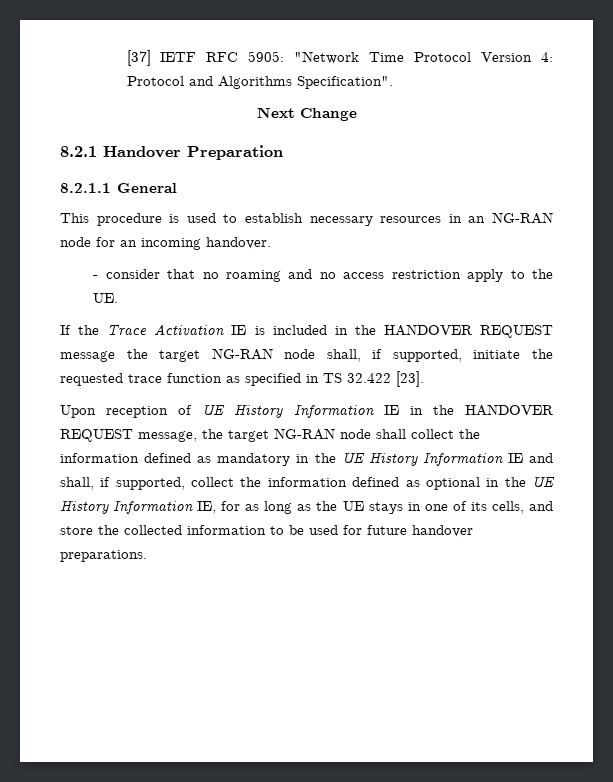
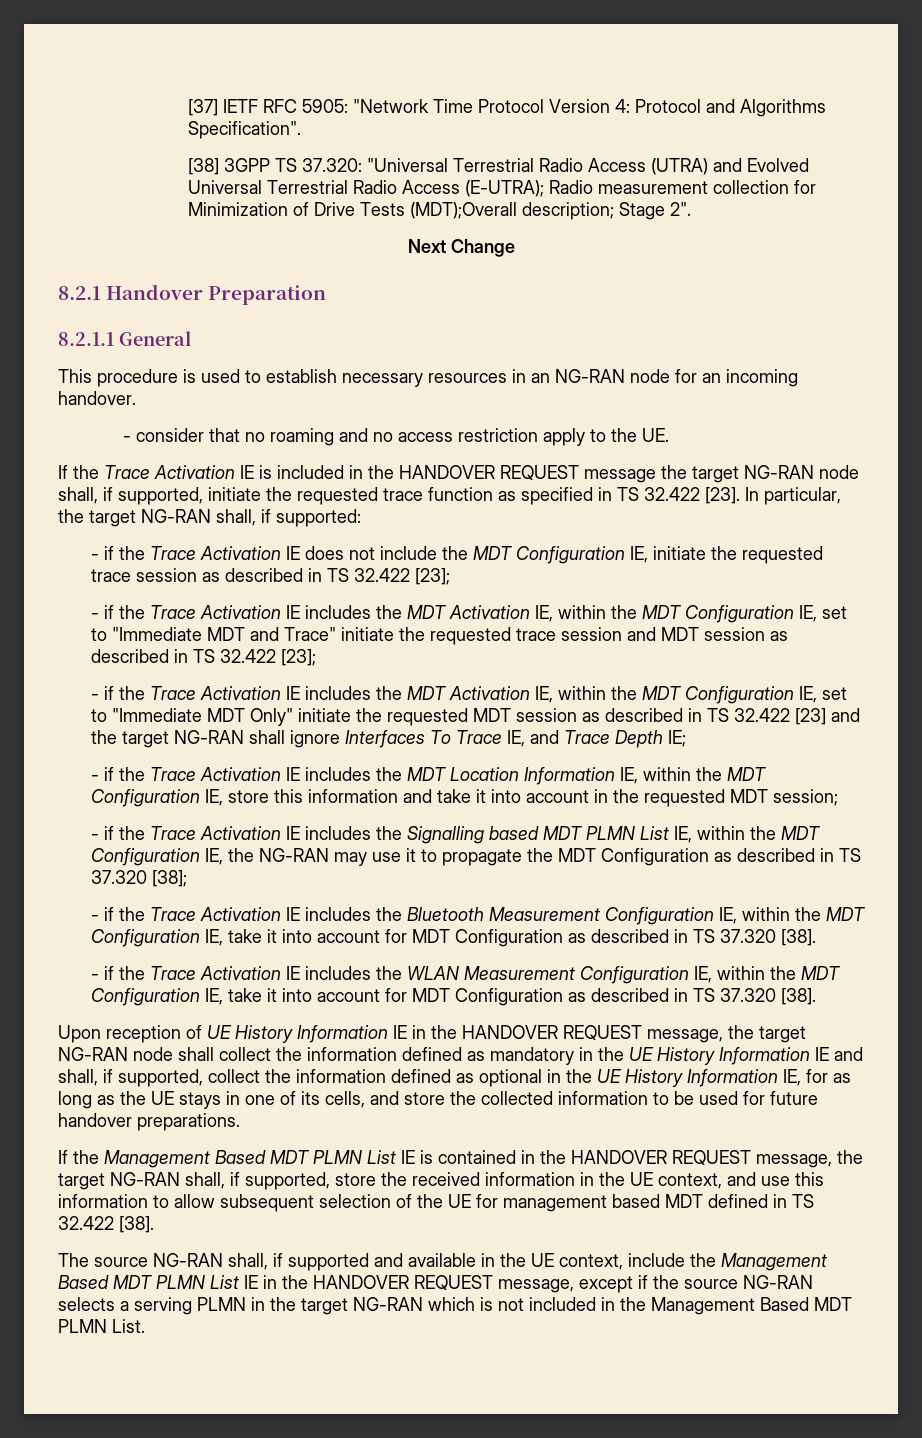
(393, 82) none -> [188,158,810,175] [188,180,817,197] [188,202,692,220] // [38] 3GPP TS 37.320: "Universal Terrestrial Radio Access (UTRA) and Evolved Universal Terrestrial Radio Access (E-UTRA); Radio measurement collection for Minimization of Drive Tests (MDT);Overall description; Stage 2".
(424, 379) none -> [745,487,841,505] [58,509,361,527] [90,546,823,564] [90,568,450,585] [90,605,847,623] [90,627,788,645] [90,649,316,666] [90,686,847,704] [90,708,860,726] [90,730,686,748] [90,767,766,785] [90,789,838,807] [90,826,820,844] [90,848,861,866] [90,870,187,887] [90,907,865,925] [90,929,816,947] [90,966,840,984] [90,988,816,1006] In particular, the target NG-RAN shall, if supported: // - if the Trace Activation IE does not include the MDT Configuration IE, initiate the requested trace session as described in TS 32.422 [23]; // - if the Trace Activation IE includes the MDT Activation IE, within the MDT Configuration IE, set to "Immediate MDT and Trace" initiate the requested trace session and MDT session as described in TS 32.422 [23]; // - if the Trace Activation IE includes the MDT Activation IE, within the MDT Configuration IE, set to "Immediate MDT Only" initiate the requested MDT session as described in TS 32.422 [23] and the target NG-RAN shall ignore Interfaces To Trace IE, and Trace Depth IE; // - if the Trace Activation IE includes the MDT Location Information IE, within the MDT Configuration IE, store this information and take it into account in the requested MDT session; // - if the Trace Activation IE includes the Signalling based MDT PLMN List IE, within the MDT Configuration IE, the NG-RAN may use it to propagate the MDT Configuration as described in TS 37.320 [38]; // - if the Trace Activation IE includes the Bluetooth Measurement Configuration IE, within the MDT Configuration IE, take it into account for MDT Configuration as described in TS 37.320 [38]. // - if the Trace Activation IE includes the WLAN Measurement Configuration IE, within the MDT Configuration IE, take it into account for MDT Configuration as described in TS 37.320 [38].
(147, 556) none -> [58,1150,863,1168] [58,1172,824,1190] [58,1194,814,1212] [58,1216,154,1233] [58,1253,827,1271] [58,1275,813,1293] [58,1297,852,1315] [58,1319,145,1333] // If the Management Based MDT PLMN List IE is contained in the HANDOVER REQUEST message, the target NG-RAN shall, if supported, store the received information in the UE context, and use this information to allow subsequent selection of the UE for management based MDT defined in TS 32.422 [38]. // The source NG-RAN shall, if supported and available in the UE context, include the Management Based MDT PLMN List IE in the HANDOVER REQUEST message, except if the source NG-RAN selects a serving PLMN in the target NG-RAN which is not included in the Management Based MDT PLMN List.

